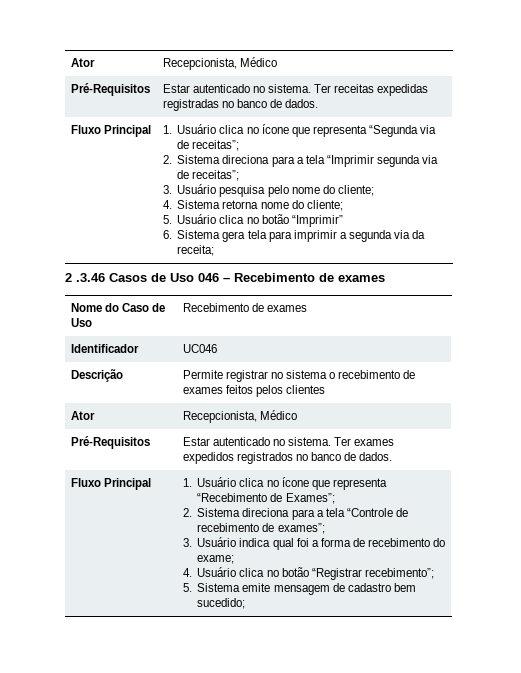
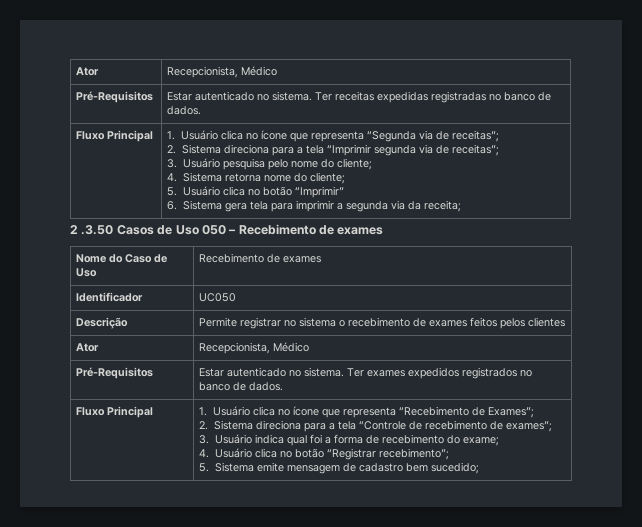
[76,273,105,282] .3.46 -> [81,225,114,235] .3.50
[198,273,219,282] 046 -> [201,225,226,235] 050
[182,344,217,353] UC046 -> [199,293,237,302] UC050

